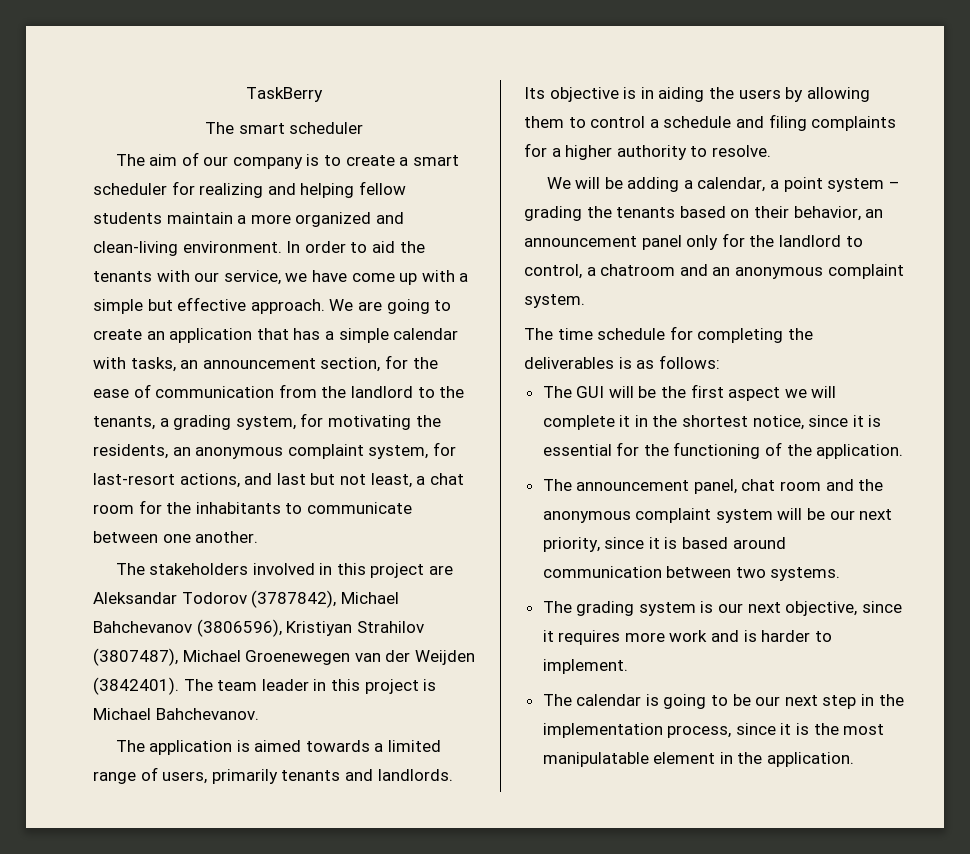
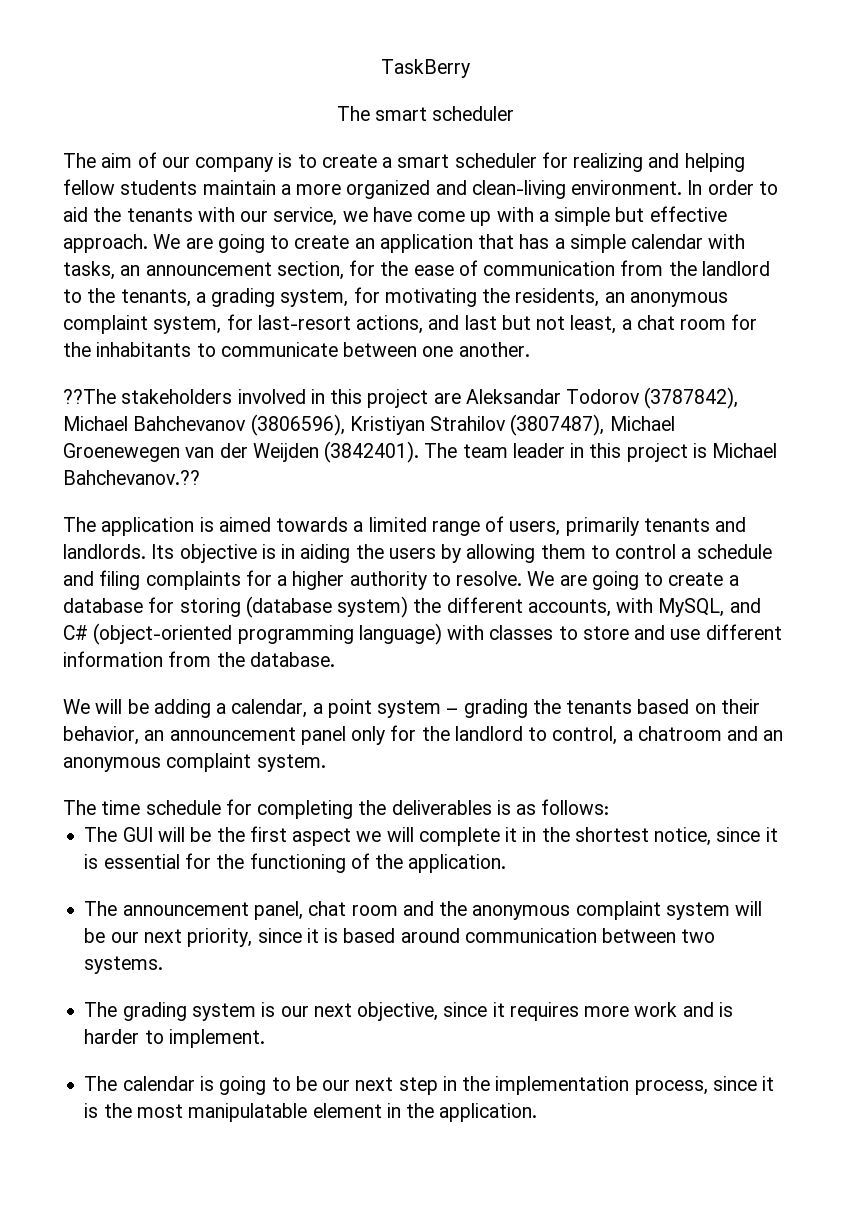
[115,563,145,575] The -> [63,389,116,404] ??The
[155,708,259,720] Bahchevanov. -> [63,470,200,485] Bahchevanov.??
(771, 151) none -> [527,571,739,590] [63,596,761,618] [63,623,782,645] [63,651,335,667] We are going to create a database for storing (database system) the different accounts, with MySQL, and C# (object-oriented programming language) with classes to store and use different information from the database.

